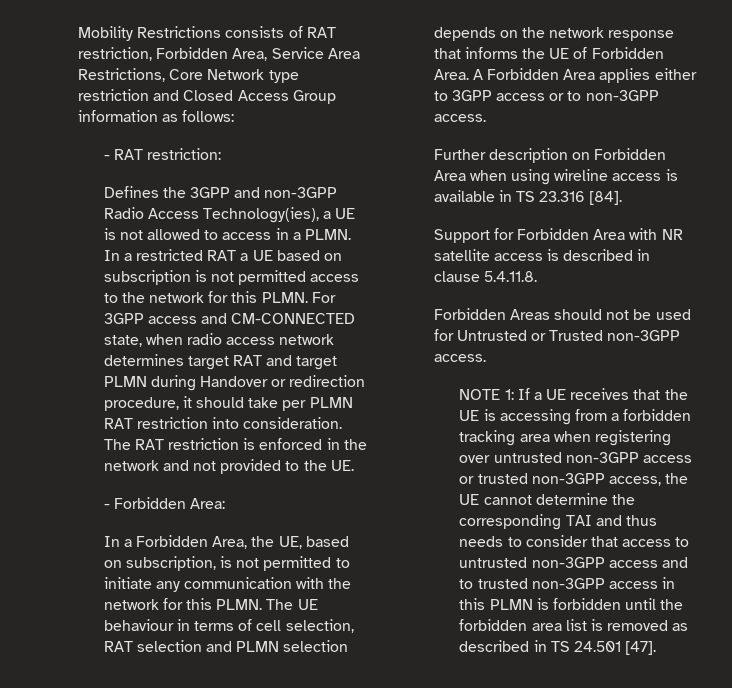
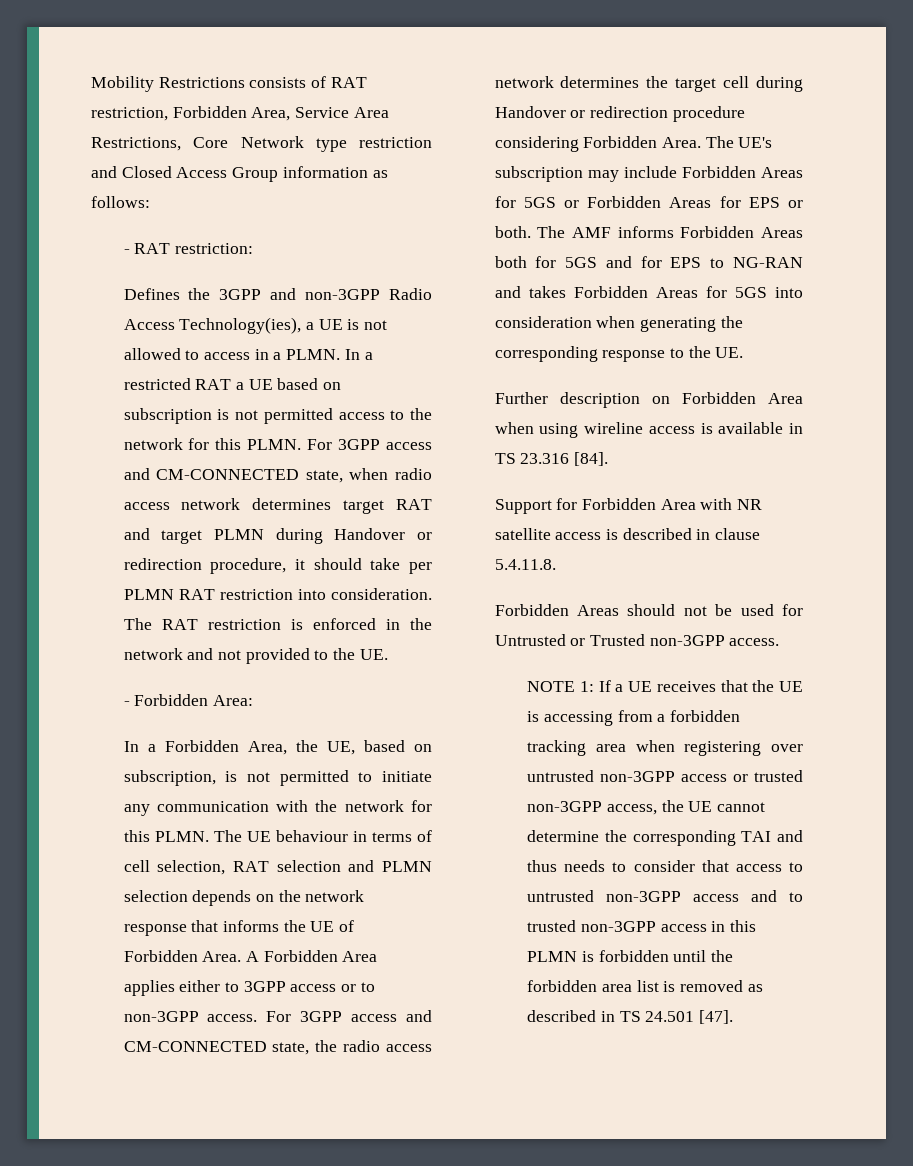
(486, 118) none -> [266,1010,432,1022] [123,1040,433,1055] [494,76,803,92] [494,106,745,122] [494,136,773,152] [494,166,803,182] [494,196,803,208] [494,226,803,238] [494,256,803,268] [494,286,803,298] [494,316,743,332] [494,346,744,362] For 3GPP access and CM-CONNECTED state, the radio access network determines the target cell during Handover or redirection procedure considering Forbidden Area. The UE's subscription may include Forbidden Areas for 5GS or Forbidden Areas for EPS or both. The AMF informs Forbidden Areas both for 5GS and for EPS to NG-RAN and takes Forbidden Areas for 5GS into consideration when generating the corresponding response to the UE.

